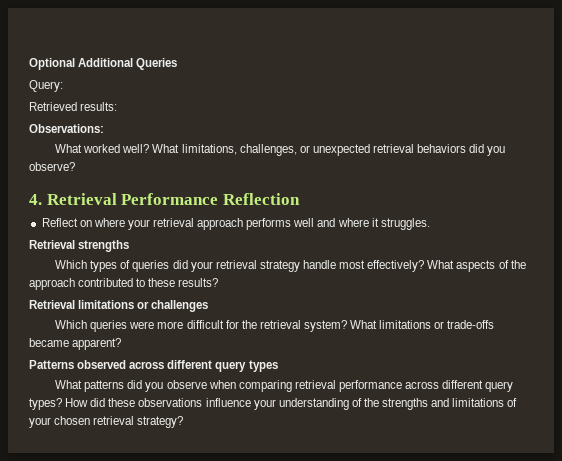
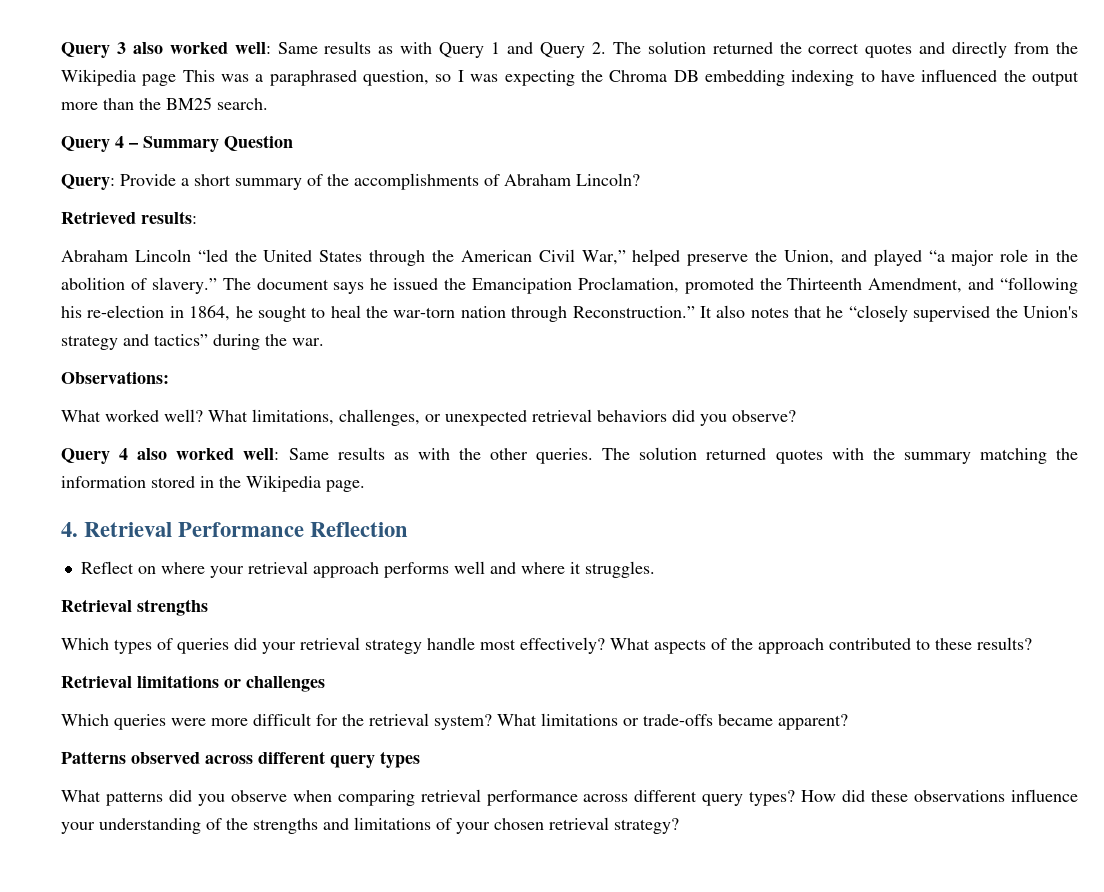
[29,58,178,70] [29,80,63,92] [29,102,118,111] Optional Additional Queries // Query: // Retrieved results: -> [61,41,1078,58] [61,69,1080,86] [61,97,268,110] [61,135,293,152] [61,173,640,190] [61,211,197,224] [61,249,1079,266] [61,277,1078,294] [61,305,1079,322] [61,334,324,350] Query 3 also worked well: Same results as with Query 1 and Query 2. The solution returned the correct quotes and directly from the Wikipedia page This was a paraphrased question, so I was expecting the Chroma DB embedding indexing to have influenced the output more than the BM25 search. // Query 4 – Summary Question // Query: Provide a short summary of the accomplishments of Abraham Lincoln? // Retrieved results: // Abraham Lincoln “led the United States through the American Civil War,” helped preserve the Union, and played “a major role in the abolition of slavery.” The document says he issued the Emancipation Proclamation, promoted the Thirteenth Amendment, and “following his re-election in 1864, he sought to heal the war-torn nation through Reconstruction.” It also notes that he “closely supervised the Union's strategy and tactics” during the war.
(75, 166) none -> [61,447,1079,464] [61,475,365,492] // Query 4 also worked well: Same results as with the other queries. The solution returned quotes with the summary matching the information stored in the Wikipedia page.

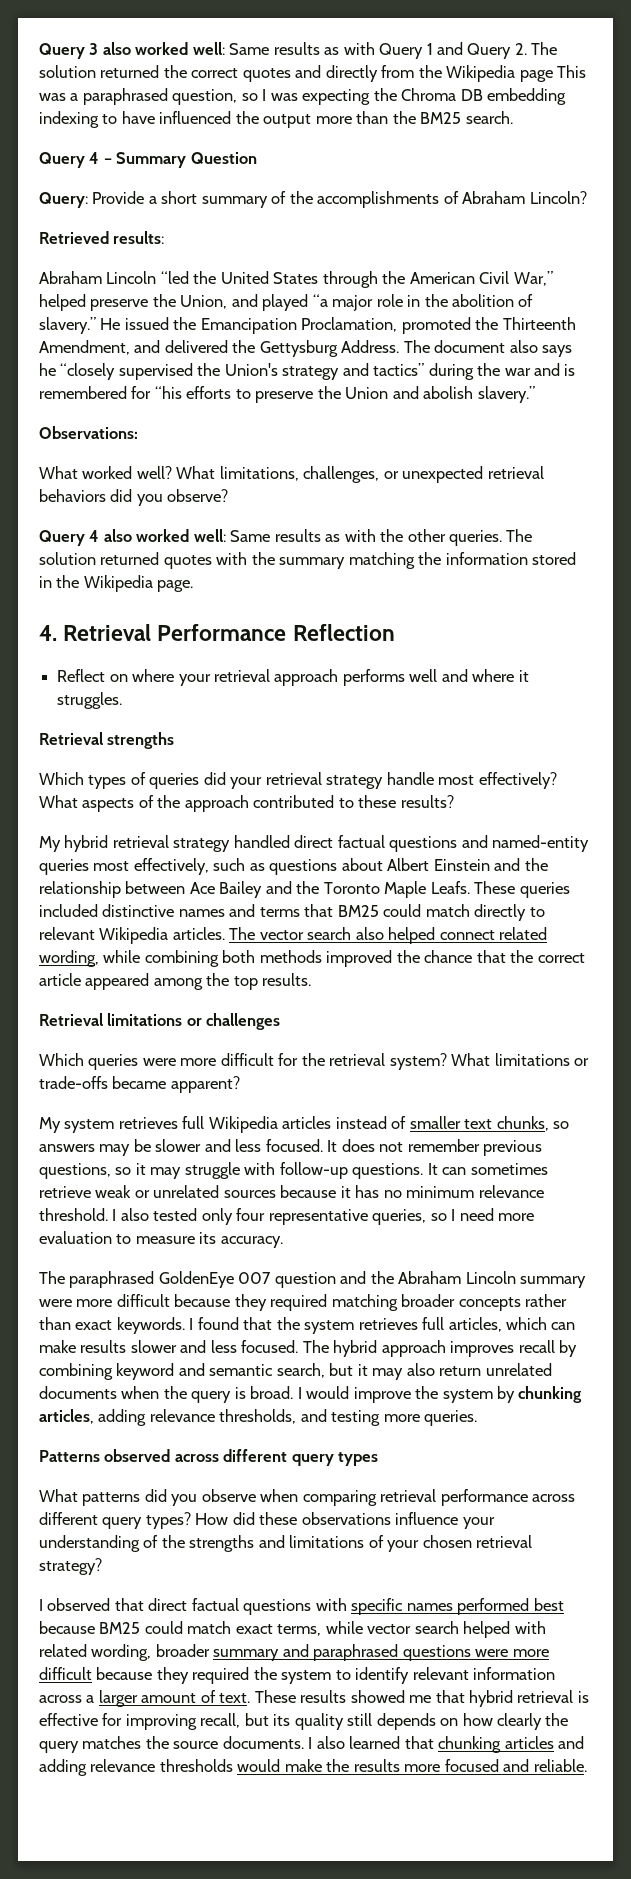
[222,278,388,294] The document says he -> [100,318,121,330] He
[1000,277,1078,294] [61,305,823,322] “following his re-election in 1864, he sought to heal the war-torn nation through Reconstruction.” It also notes that -> [164,340,573,357] delivered the Gettysburg Address. The document also says
[292,338,324,346] war. -> [504,363,576,376] [39,386,535,403] war and is remembered for “his efforts to preserve the Union and abolish slavery.”
(1032, 643) none -> [39,835,590,852] [39,858,548,875] [39,881,570,898] [39,904,545,921] [39,927,548,944] [39,950,585,967] [39,973,312,990] // My hybrid retrieval strategy handled direct factual questions and named-entity queries most effectively, such as questions about Albert Einstein and the relationship between Ace Bailey and the Toronto Maple Leafs. These queries included distinctive names and terms that BM25 could match directly to relevant Wikipedia articles. The vector search also helped connect related wording, while combining both methods improved the chance that the correct article appeared among the top results.
(848, 722) none -> [39,1116,570,1133] [39,1139,543,1156] [39,1162,548,1179] [39,1185,544,1198] [39,1208,535,1225] [39,1231,283,1248] [39,1271,587,1288] [39,1294,568,1311] [39,1317,576,1334] [39,1340,578,1357] [39,1363,552,1380] [39,1386,583,1403] [39,1409,478,1426] // My system retrieves full Wikipedia articles instead of smaller text chunks, so answers may be slower and less focused. It does not remember previous questions, so it may struggle with follow-up questions. It can sometimes retrieve weak or unrelated sources because it has no minimum relevance threshold. I also tested only four representative queries, so I need more evaluation to measure its accuracy. // The paraphrased GoldenEye 007 question and the Abraham Lincoln summary were more difficult because they required matching broader concepts rather than exact keywords. I found that the system retrieves full articles, which can make results slower and less focused. The hybrid approach improves recall by combining keyword and semantic search, but it may also return unrelated documents when the query is broad. I would improve the system by chunking articles, adding relevance thresholds, and testing more queries.
(679, 826) none -> [39,1598,564,1615] [39,1621,546,1638] [39,1644,549,1661] [39,1667,556,1684] [39,1690,589,1707] [39,1713,569,1730] [39,1736,585,1753] [39,1759,587,1776] // I observed that direct factual questions with specific names performed best because BM25 could match exact terms, while vector search helped with related wording, broader summary and paraphrased questions were more difficult because they required the system to identify relevant information across a larger amount of text. These results showed me that hybrid retrieval is effective for improving recall, but its quality still depends on how clearly the query matches the source documents. I also learned that chunking articles and adding relevance thresholds would make the results more focused and reliable.

